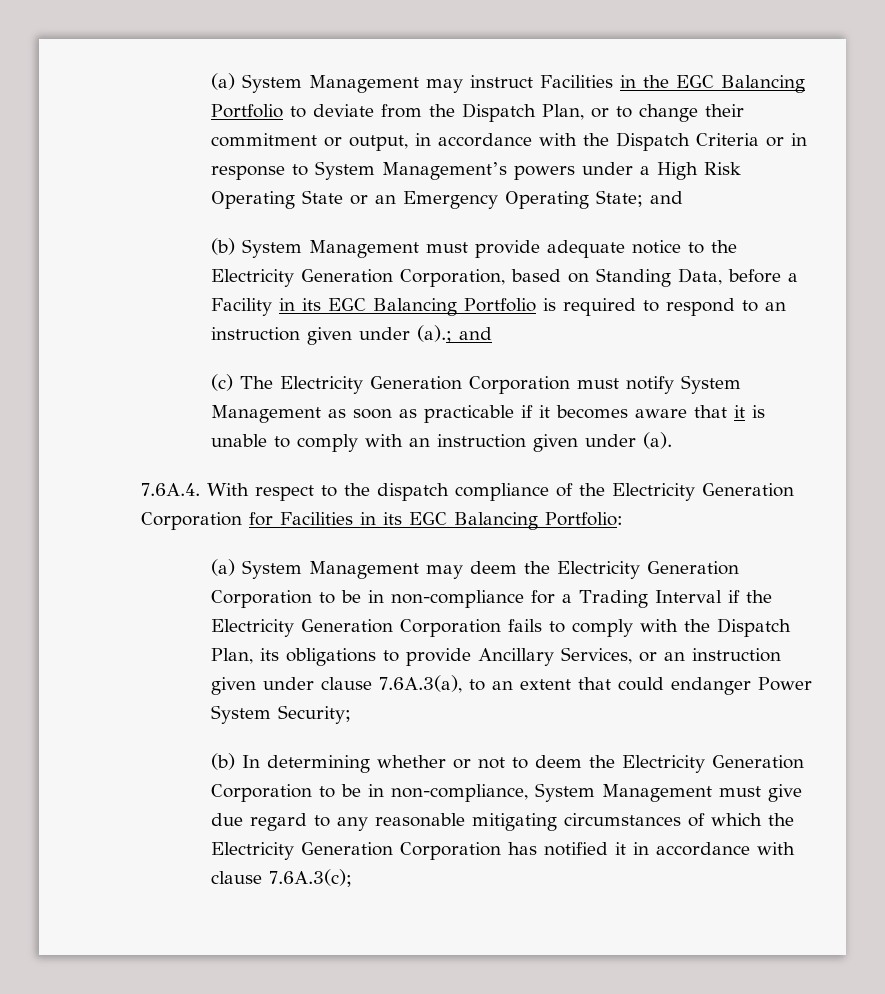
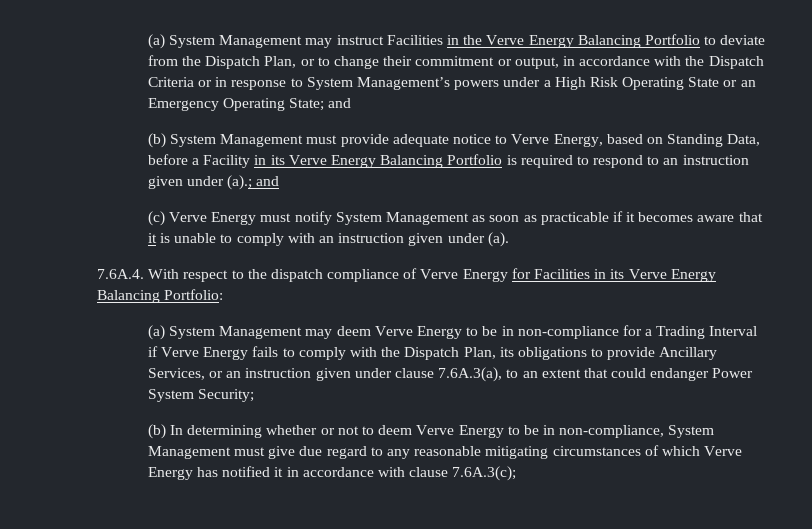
[676,75,715,88] EGC -> [486,35,574,48] Verve Energy
[711,240,738,253] [211,269,506,287] the Electricity Generation Corporation, -> [511,134,603,147] Verve Energy,
[328,298,367,311] EGC -> [288,155,377,168] Verve Energy
[240,376,571,394] The Electricity Generation Corporation -> [169,212,257,225] Verve Energy
[578,483,794,501] [140,512,242,530] the Electricity Generation Corporation -> [420,269,508,282] Verve Energy
[408,512,447,525] EGC -> [628,269,716,282] Verve Energy
[524,561,740,579] [211,590,313,608] the Electricity Generation Corporation -> [374,326,463,339] Verve Energy
[746,590,773,603] [211,619,502,637] the Electricity Generation Corporation -> [161,347,249,360] Verve Energy
[589,755,805,773] [211,784,313,802] the Electricity Generation Corporation -> [416,425,504,438] Verve Energy
[768,813,795,826] [211,842,502,860] the Electricity Generation Corporation -> [704,446,743,456] [147,467,193,480] Verve Energy

